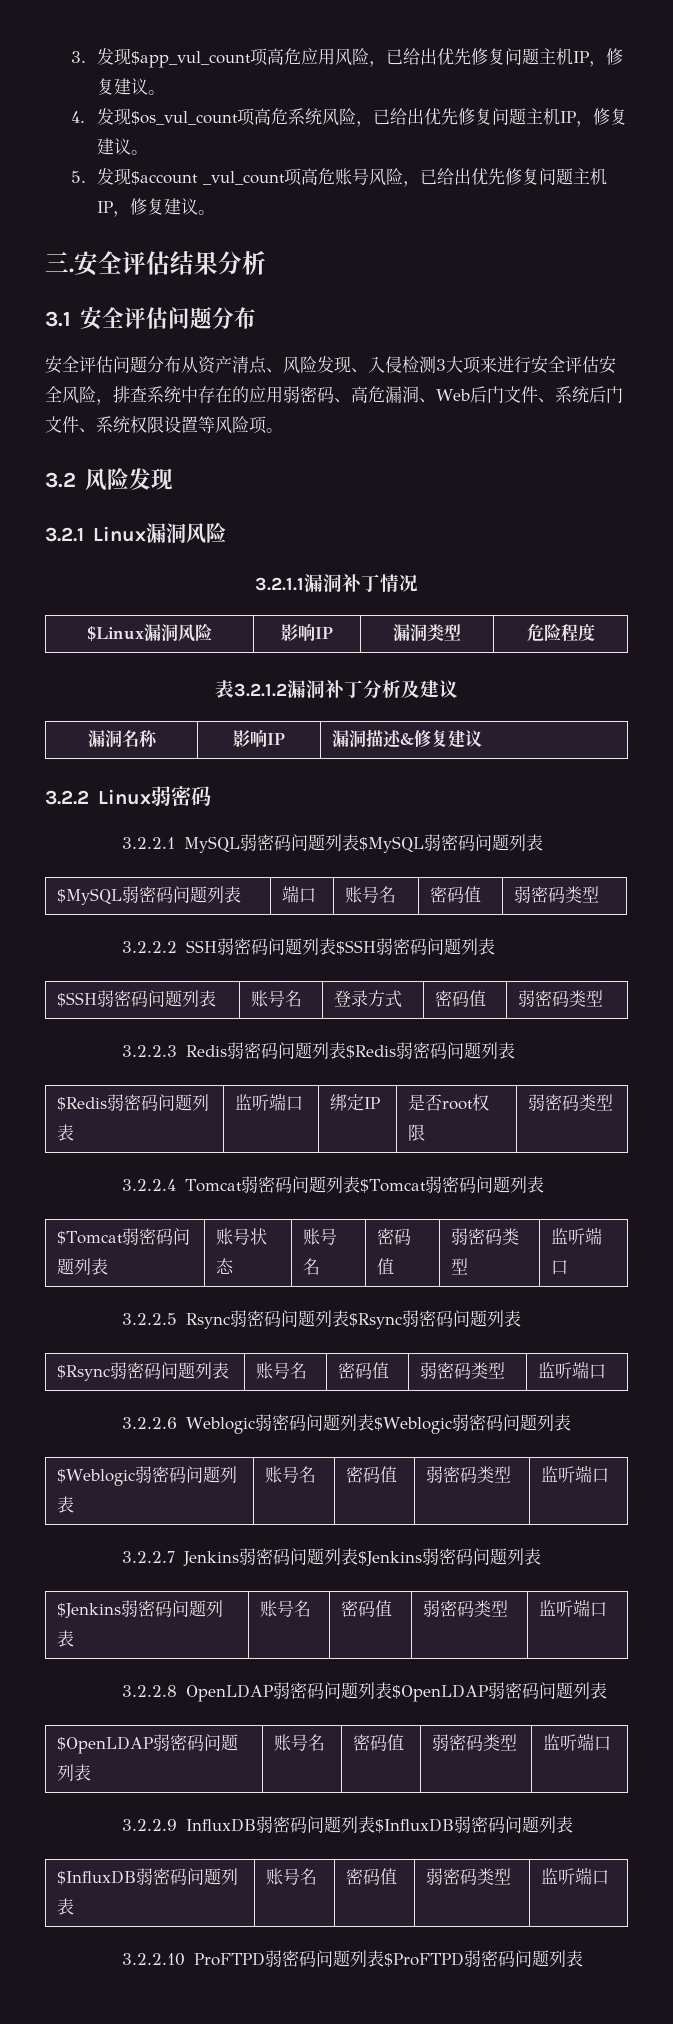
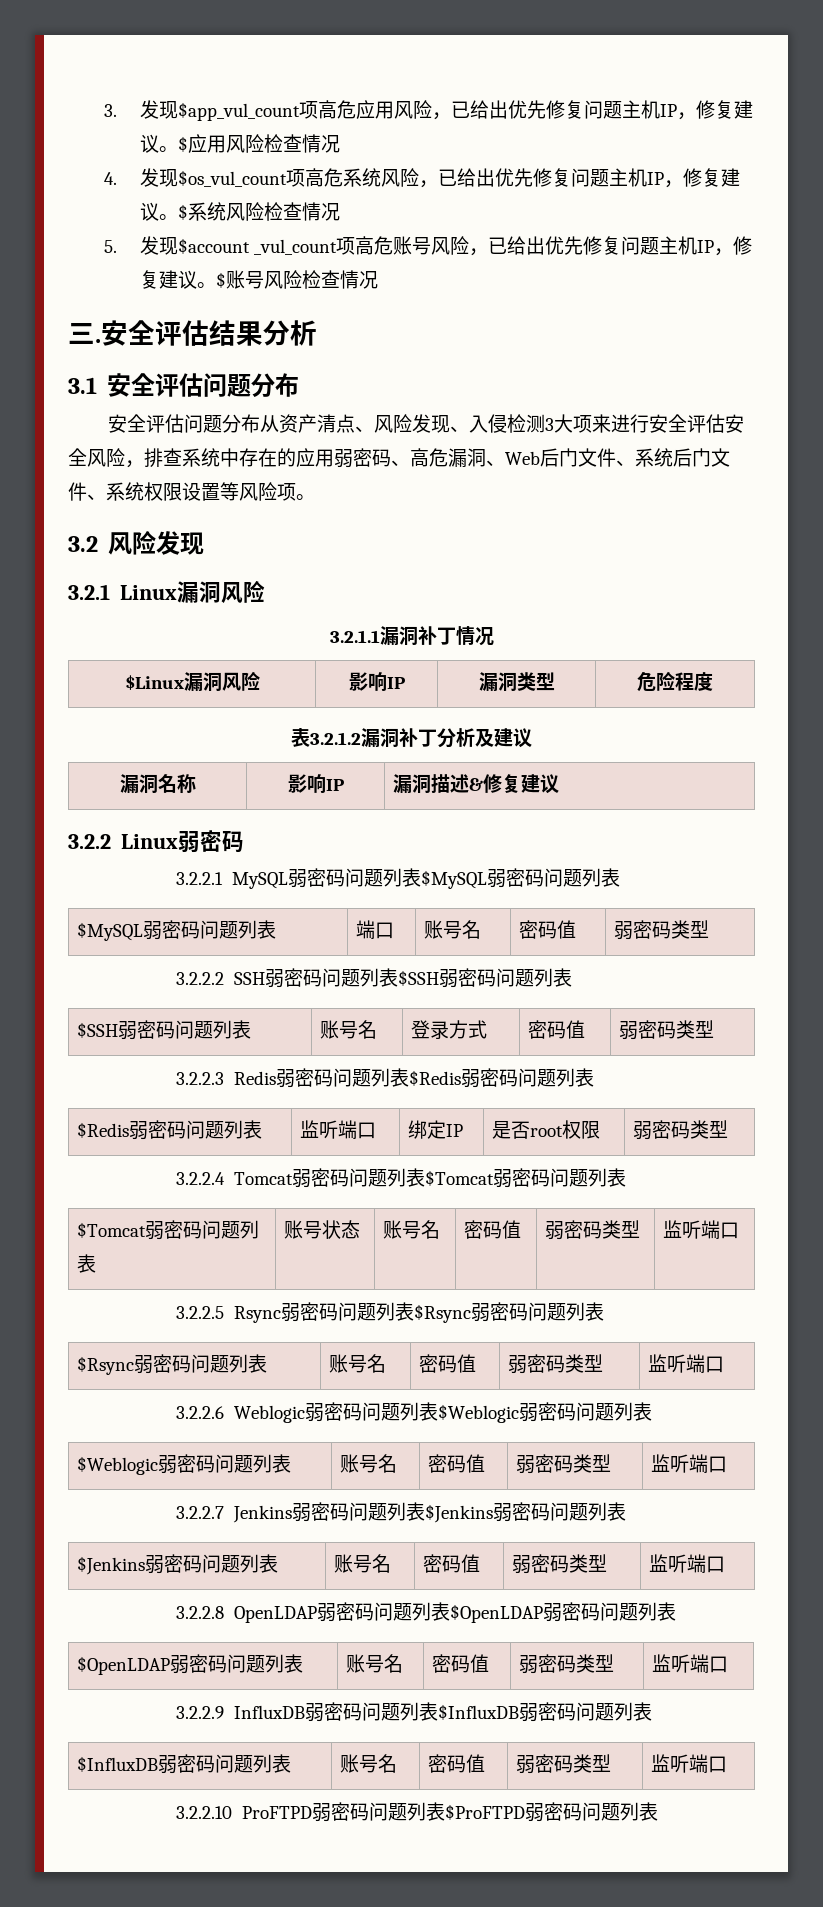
(165, 92) none -> [178,134,341,153] $应用风险检查情况
(148, 152) none -> [178,202,341,221] $系统风险检查情况
(215, 212) none -> [216,270,379,289] $账号风险检查情况

